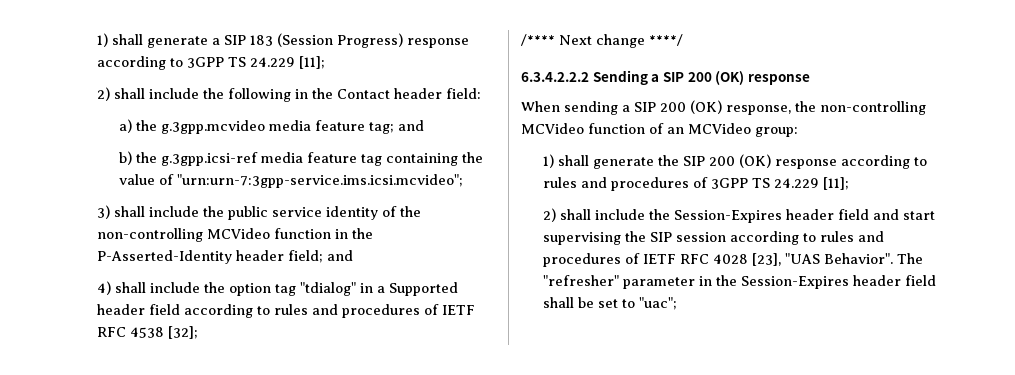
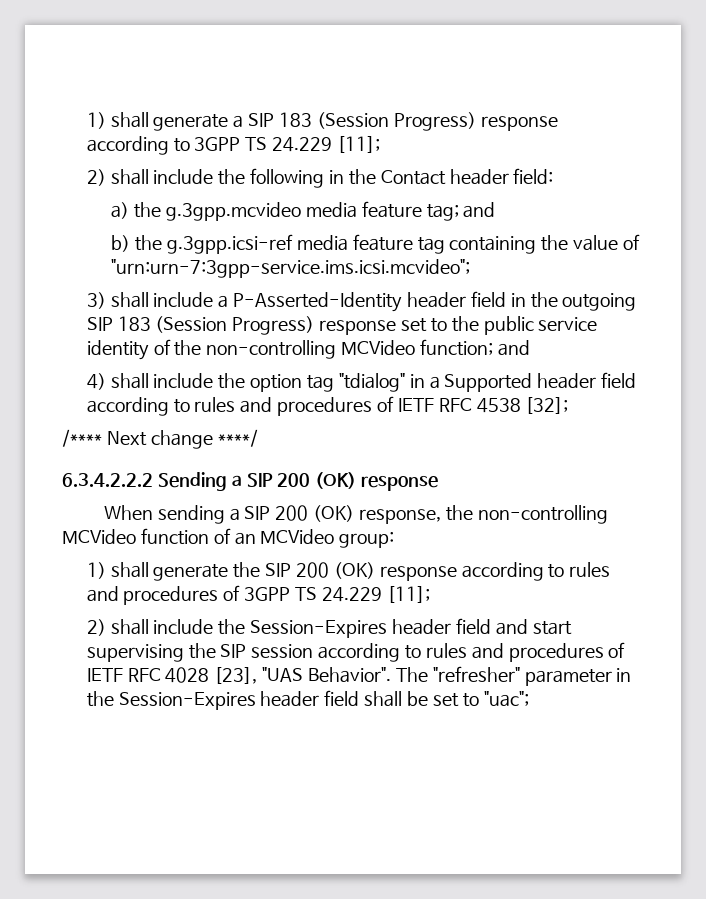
(200, 211) none -> [218,291,637,312] [86,316,447,335] a P-Asserted-Identity header field in the outgoing SIP 183 (Session Progress) response set to
[274,228,374,239] [97,250,324,264] function in the P-Asserted-Identity header field; -> [419,339,493,356] function;

